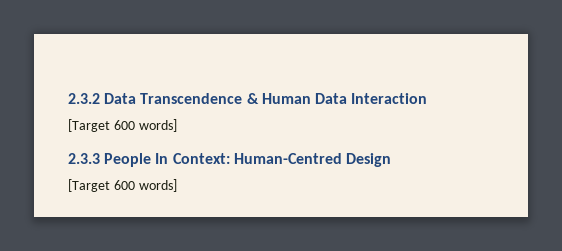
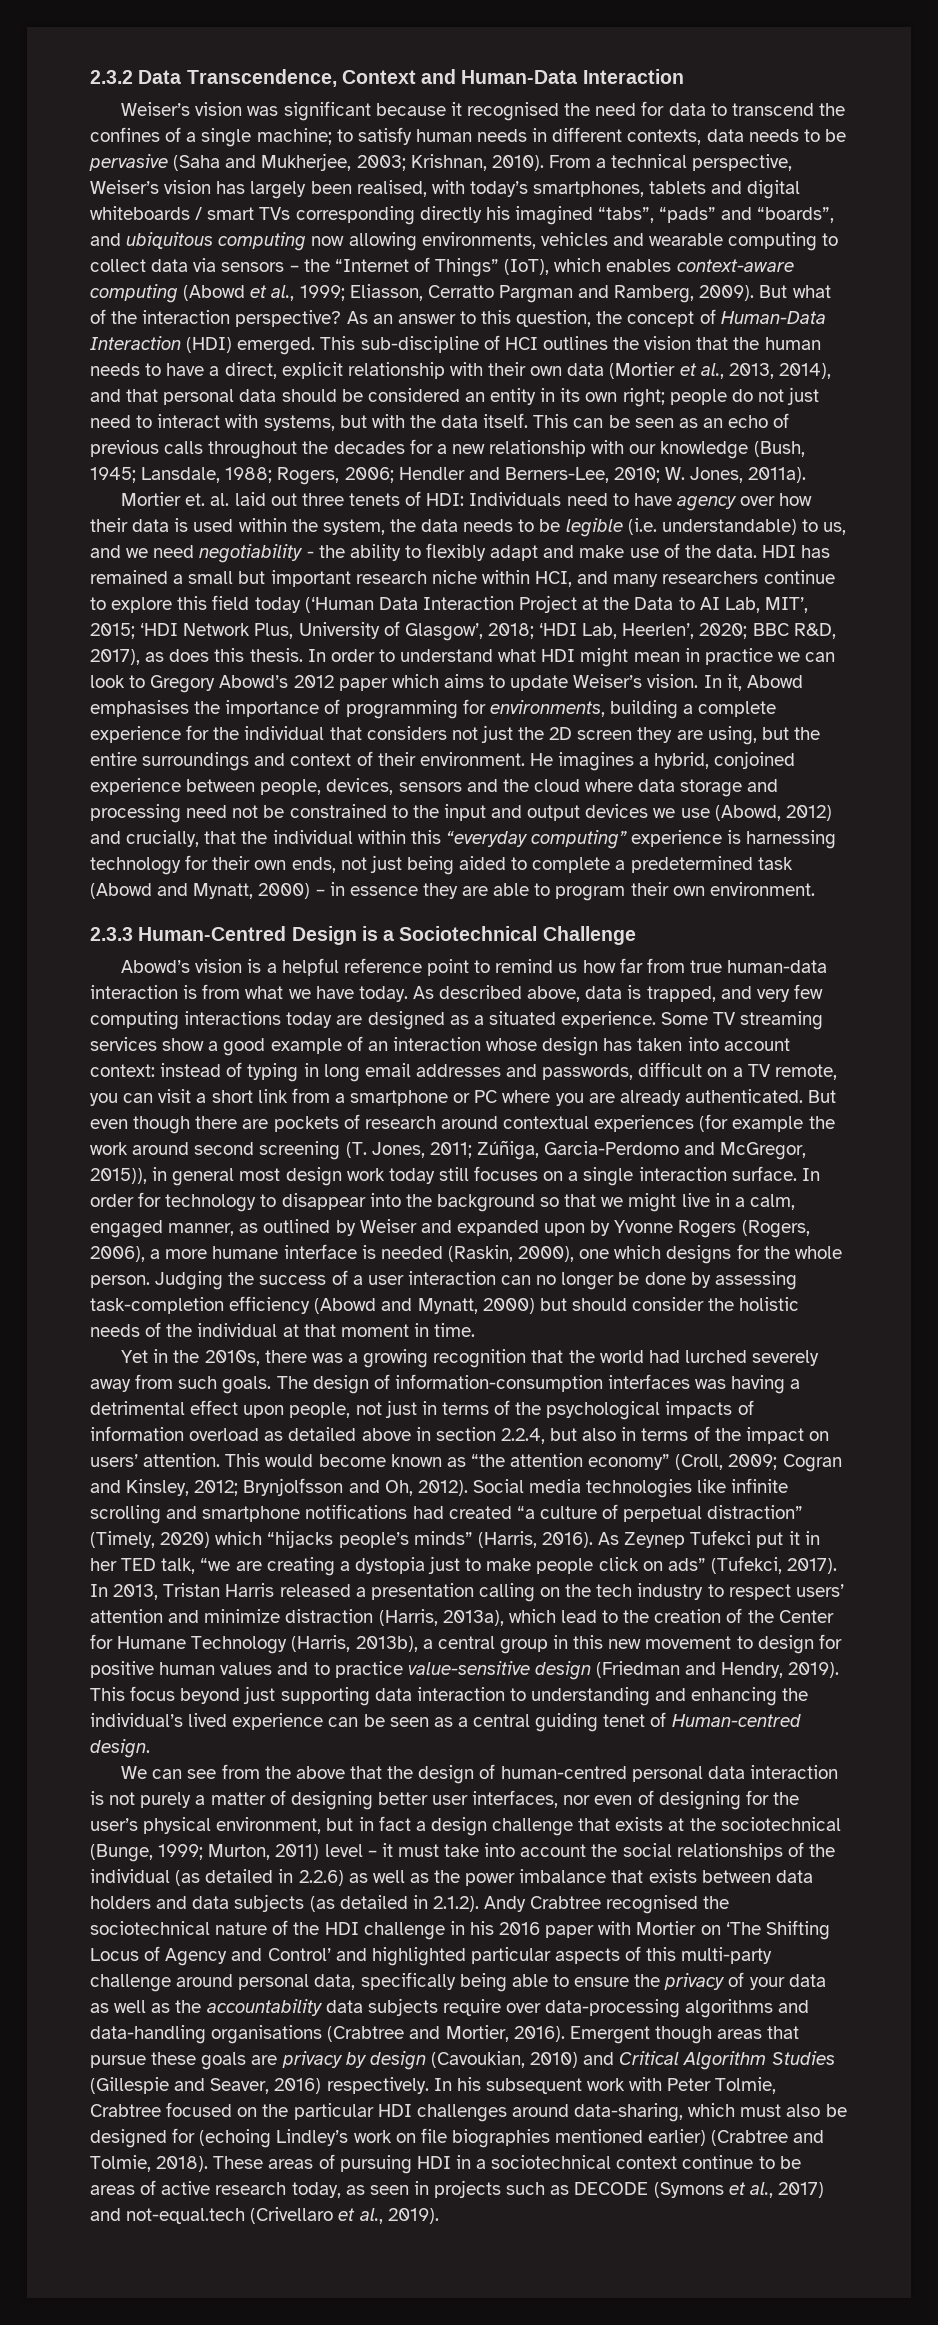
[140,93,428,104] [68,119,177,132] [68,153,391,167] [68,179,177,192] Transcendence & Human Data Interaction // [Target 600 words] // 2.3.3 People In Context: Human-Centred Design // [Target 600 words] -> [186,69,684,87] [121,101,845,121] [90,127,846,147] [89,153,793,171] [90,180,801,199] [90,206,835,225] [90,232,839,251] [90,257,794,277] [90,284,831,303] [90,309,826,327] [90,335,821,355] [90,362,831,379] [90,387,820,407] [90,413,790,431] [90,439,805,459] [90,467,807,485] [121,491,813,511] [90,518,847,537] [90,543,831,563] [90,570,835,587] [90,595,808,613] [90,621,836,641] [90,648,836,667] [90,674,803,693] [90,699,777,719] [90,725,820,745] [90,751,796,771] [90,778,779,797] [90,804,832,823] [90,830,837,849] [90,855,793,875] [90,882,815,901] [90,926,636,945] [121,958,828,976] [90,984,823,1002] [90,1011,824,1030] [90,1036,790,1056] [90,1062,837,1082] [90,1088,837,1106] [90,1114,835,1134] [90,1140,807,1160] [90,1166,820,1186] [90,1192,795,1212] [90,1219,810,1238] [90,1244,842,1264] [90,1270,797,1290] [90,1296,800,1314] [90,1322,476,1337] [121,1349,820,1368] [90,1374,801,1394] [90,1400,754,1420] [90,1426,829,1444] [90,1453,842,1472] [90,1478,789,1498] [90,1504,804,1524] [90,1530,820,1548] [90,1556,838,1576] [90,1583,844,1602] [90,1608,834,1626] [90,1634,842,1654] [90,1661,840,1680] [90,1686,809,1706] [90,1712,801,1732] [90,1739,150,1758] [121,1764,838,1784] [90,1790,799,1810] [90,1816,841,1836] [90,1842,835,1862] [90,1869,813,1886] [90,1894,730,1914] [90,1920,830,1940] [90,1946,773,1966] [90,1972,826,1992] [90,1998,810,2018] [90,2025,800,2044] [90,2051,835,2070] [90,2077,777,2094] [90,2102,847,2122] [90,2128,825,2148] [90,2154,801,2174] [90,2180,824,2198] [90,2207,439,2224] Transcendence, Context and Human-Data Interaction // Weiser’s vision was significant because it recognised the need for data to transcend the confines of a single machine; to satisfy human needs in different contexts, data needs to be pervasive (Saha and Mukherjee, 2003; Krishnan, 2010). From a technical perspective, Weiser’s vision has largely been realised, with today’s smartphones, tablets and digital whiteboards / smart TVs corresponding directly his imagined “tabs”, “pads” and “boards”, and ubiquitous computing now allowing environments, vehicles and wearable computing to collect data via sensors – the “Internet of Things” (IoT), which enables context-aware computing (Abowd et al., 1999; Eliasson, Cerratto Pargman and Ramberg, 2009). But what of the interaction perspective? As an answer to this question, the concept of Human-Data Interaction (HDI) emerged. This sub-discipline of HCI outlines the vision that the human needs to have a direct, explicit relationship with their own data (Mortier et al., 2013, 2014), and that personal data should be considered an entity in its own right; people do not just need to interact with systems, but with the data itself. This can be seen as an echo of previous calls throughout the decades for a new relationship with our knowledge (Bush, 1945; Lansdale, 1988; Rogers, 2006; Hendler and Berners-Lee, 2010; W. Jones, 2011a). // Mortier et. al. laid out three tenets of HDI: Individuals need to have agency over how their data is used within the system, the data needs to be legible (i.e. understandable) to us, and we need negotiability - the ability to flexibly adapt and make use of the data. HDI has remained a small but important research niche within HCI, and many researchers continue to explore this field today (‘Human Data Interaction Project at the Data to AI Lab, MIT’, 2015; ‘HDI Network Plus, University of Glasgow’, 2018; ‘HDI Lab, Heerlen’, 2020; BBC R&D, 2017), as does this thesis. In order to understand what HDI might mean in practice we can look to Gregory Abowd’s 2012 paper which aims to update Weiser’s vision. In it, Abowd emphasises the importance of programming for environments, building a complete experience for the individual that considers not just the 2D screen they are using, but the entire surroundings and context of their environment. He imagines a hybrid, conjoined experience between people, devices, sensors and the cloud where data storage and processing need not be constrained to the input and output devices we use (Abowd, 2012) and crucially, that the individual within this “everyday computing” experience is harnessing technology for their own ends, not just being aided to complete a predetermined task (Abowd and Mynatt, 2000) – in essence they are able to program their own environment. // 2.3.3 Human-Centred Design is a Sociotechnical Challenge // Abowd’s vision is a helpful reference point to remind us how far from true human-data interaction is from what we have today. As described above, data is trapped, and very few computing interactions today are designed as a situated experience. Some TV streaming services show a good example of an interaction whose design has taken into account context: instead of typing in long email addresses and passwords, difficult on a TV remote, you can visit a short link from a smartphone or PC where you are already authenticated. But even though there are pockets of research around contextual experiences (for example the work around second screening (T. Jones, 2011; Zúñiga, Garcia-Perdomo and McGregor, 2015)), in general most design work today still focuses on a single interaction surface. In order for technology to disappear into the background so that we might live in a calm, engaged manner, as outlined by Weiser and expanded upon by Yvonne Rogers (Rogers, 2006), a more humane interface is needed (Raskin, 2000), one which designs for the whole person. Judging the success of a user interaction can no longer be done by assessing task-completion efficiency (Abowd and Mynatt, 2000) but should consider the holistic needs of the individual at that moment in time. // Yet in the 2010s, there was a growing recognition that the world had lurched severely away from such goals. The design of information-consumption interfaces was having a detrimental effect upon people, not just in terms of the psychological impacts of information overload as detailed above in section 2.2.4, but also in terms of the impact on users’ attention. This would become known as “the attention economy” (Croll, 2009; Cogran and Kinsley, 2012; Brynjolfsson and Oh, 2012). Social media technologies like infinite scrolling and smartphone notifications had created “a culture of perpetual distraction” (Timely, 2020) which “hijacks people’s minds” (Harris, 2016). As Zeynep Tufekci put it in her TED talk, “we are creating a dystopia just to make people click on ads” (Tufekci, 2017). In 2013, Tristan Harris released a presentation calling on the tech industry to respect users’ attention and minimize distraction (Harris, 2013a), which lead to the creation of the Center for Humane Technology (Harris, 2013b), a central group in this new movement to design for positive human values and to practice value-sensitive design (Friedman and Hendry, 2019). This focus beyond just supporting data interaction to understanding and enhancing the individual’s lived experience can be seen as a central guiding tenet of Human-centred design. // We can see from the above that the design of human-centred personal data interaction is not purely a matter of designing better user interfaces, nor even of designing for the user’s physical environment, but in fact a design challenge that exists at the sociotechnical (Bunge, 1999; Murton, 2011) level – it must take into account the social relationships of the individual (as detailed in 2.2.6) as well as the power imbalance that exists between data holders and data subjects (as detailed in 2.1.2). Andy Crabtree recognised the sociotechnical nature of the HDI challenge in his 2016 paper with Mortier on ‘The Shifting Locus of Agency and Control’ and highlighted particular aspects of this multi-party challenge around personal data, specifically being able to ensure the privacy of your data as well as the accountability data subjects require over data-processing algorithms and data-handling organisations (Crabtree and Mortier, 2016). Emergent though areas that pursue these goals are privacy by design (Cavoukian, 2010) and Critical Algorithm Studies (Gillespie and Seaver, 2016) respectively. In his subsequent work with Peter Tolmie, Crabtree focused on the particular HDI challenges around data-sharing, which must also be designed for (echoing Lindley’s work on file biographies mentioned earlier) (Crabtree and Tolmie, 2018). These areas of pursuing HDI in a sociotechnical context continue to be areas of active research today, as seen in projects such as DECODE (Symons et al., 2017) and not-equal.tech (Crivellaro et al., 2019).

